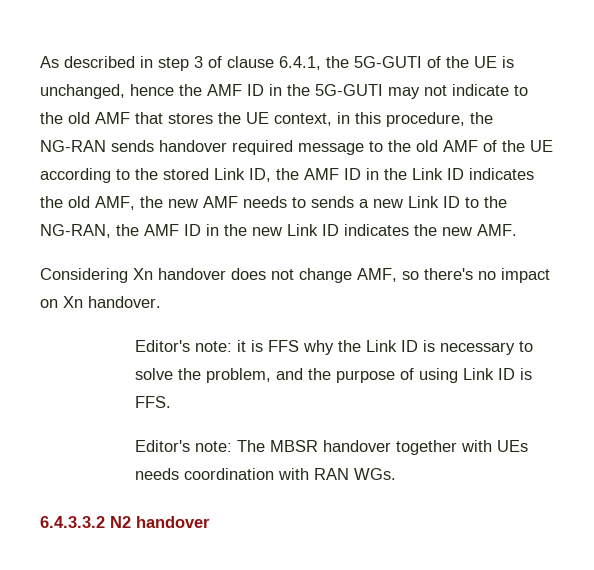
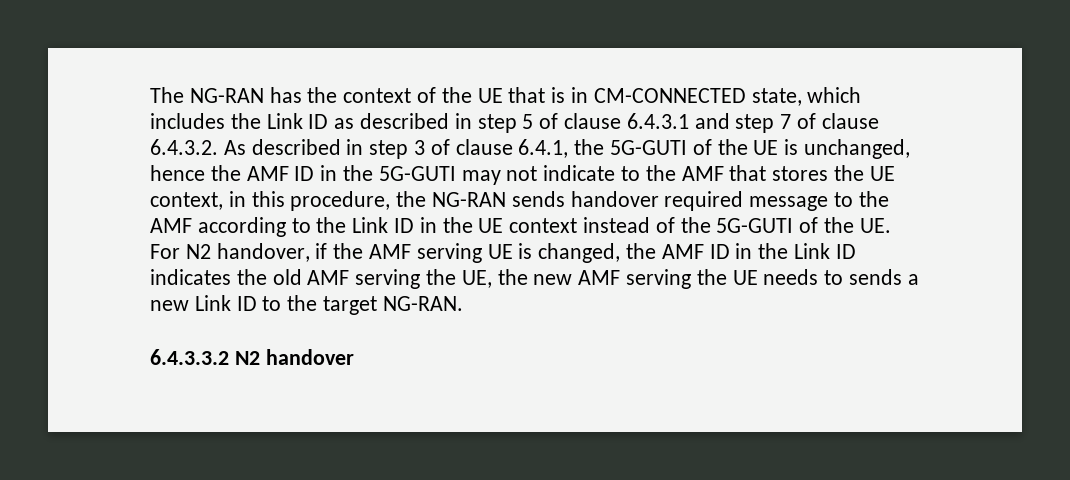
(40, 62) none -> [150,87,862,106] [150,113,879,133] [150,139,218,155] The NG-RAN has the context of the UE that is in CM-CONNECTED state, which includes the Link ID as described in step 5 of clause 6.4.3.1 and step 7 of clause 6.4.3.2.
[68,112,90,124] old -> (676, 173) none
[416,140,553,152] [40,168,271,183] old AMF of the UE according to the stored Link ID, -> [150,217,891,237] [150,243,621,263] AMF according to the Link ID in the UE context instead of the 5G-GUTI of the UE. For N2 handover, if the AMF serving UE is changed,
[95,196,238,210] AMF, the new AMF -> [307,269,758,289] AMF serving the UE, the new AMF serving the UE
[40,224,517,238] [40,268,550,283] [40,296,161,308] [134,340,533,355] [134,368,532,383] [134,396,171,408] [134,440,528,455] [134,468,396,480] NG-RAN, the AMF ID in the new Link ID indicates the new AMF. // Considering Xn handover does not change AMF, so there's no impact on Xn handover. // Editor's note: it is FFS why the Link ID is necessary to solve the problem, and the purpose of using Link ID is FFS. // Editor's note: The MBSR handover together with UEs needs coordination with RAN WGs. -> [323,296,463,315] target NG-RAN.

